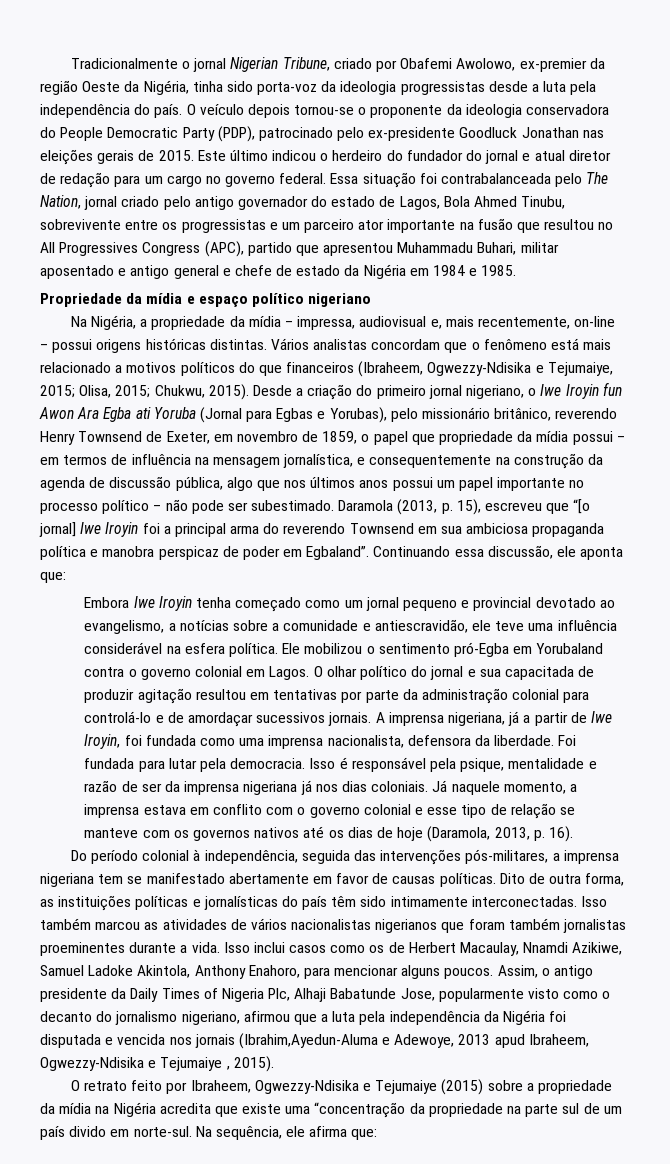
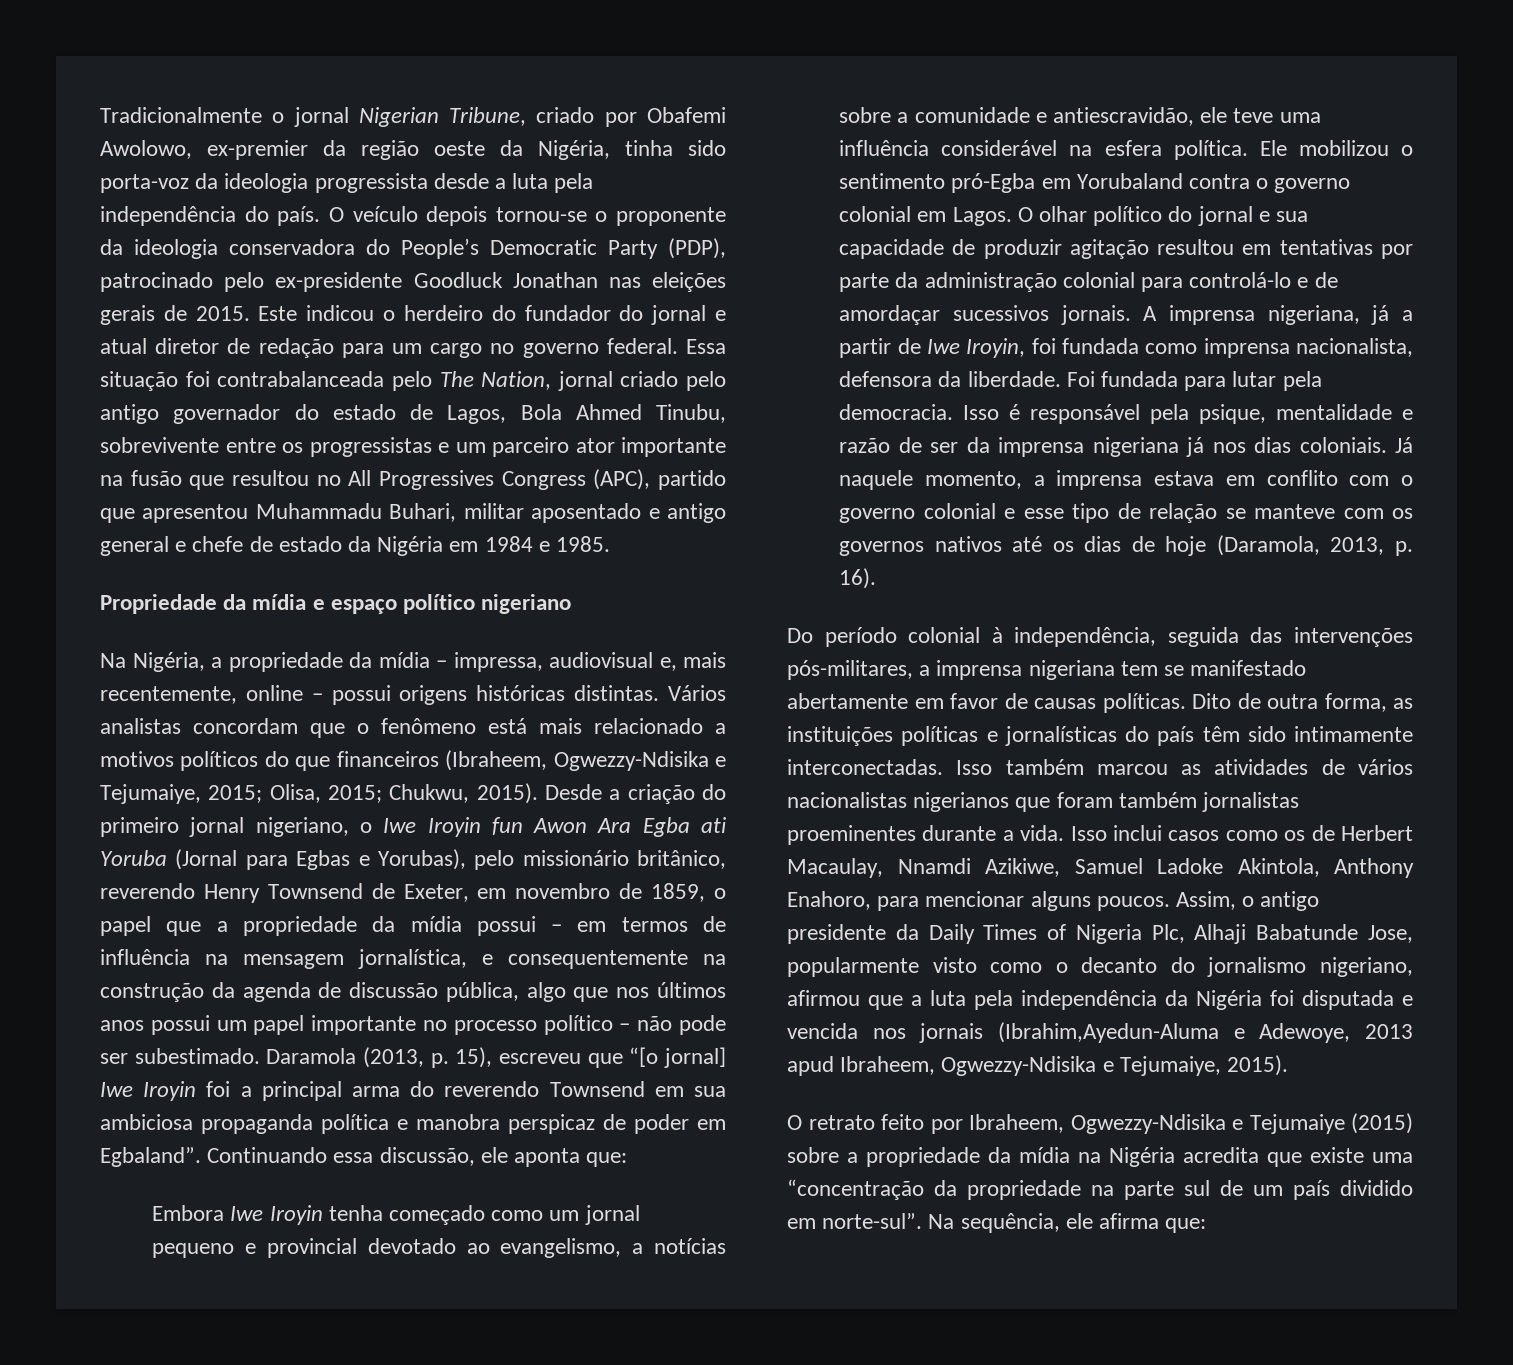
[82,81,121,92] Oeste -> [434,141,485,156] oeste
[400,81,485,95] progressistas -> [314,173,428,193] progressista
[60,127,104,141] People -> [401,238,479,259] People’s
[229,150,268,161] último -> (298, 313) none
[574,316,616,327] on-line -> [245,685,303,701] online
(435, 439) none -> [216,921,228,932] a
[504,666,574,680] capacitada -> [839,239,945,259] capacidade
[239,738,265,746] uma -> (1198, 348) none
[160,1057,230,1071] Tejumaiye , -> [1119,1056,1221,1076] Tejumaiye,
[69,1126,192,1137] divido em norte-sul. -> [1340,1180,1413,1196] [787,1213,923,1229] dividido em norte-sul”.

